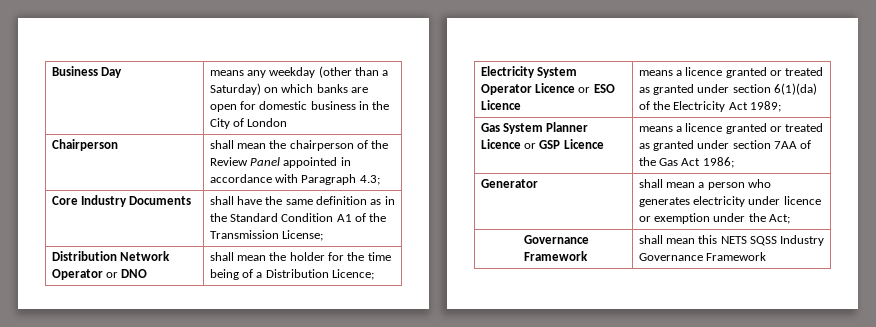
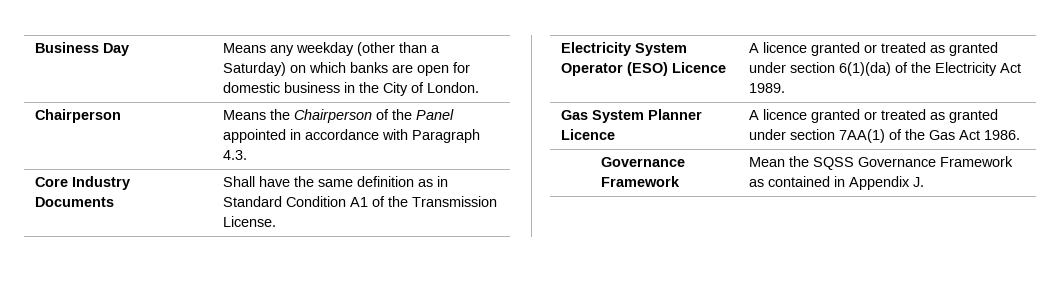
[209,70,244,76] means -> [222,43,266,53] Means
[247,118,288,127] London -> [426,82,479,93] London.
[209,140,389,151] [209,157,248,166] shall mean the chairperson of the Review -> [222,109,412,123] Means the Chairperson of the
[359,175,380,185] 4.3; -> [222,150,247,160] 4.3.
[209,196,234,205] shall -> [222,176,255,187] Shall
[209,213,227,222] the -> (448, 181) none
[281,230,323,241] [51,251,170,261] [51,269,148,280] [209,252,391,261] [209,269,375,280] License; // Distribution Network Operator or DNO | shall mean the holder for the time being of a Distribution Licence; -> [222,216,276,227] License.
[534,83,615,93] [480,100,521,110] [638,70,682,76] Licence or ESO Licence | means a -> [626,62,726,76] [748,43,759,53] (ESO) Licence | A
[750,101,782,112] 1989; -> [748,83,785,93] 1989.
[523,139,604,149] [638,123,824,134] [638,140,798,151] or GSP Licence | means a licence granted or treated as granted under section 7AA -> [748,109,998,123] [748,129,885,143] | A licence granted or treated as granted under section 7AA(1)
[702,157,734,168] [480,179,538,188] [638,179,772,190] [638,196,821,207] [638,213,791,224] [524,235,590,244] [524,251,589,261] [638,235,825,246] [638,252,766,261] 1986; // Generator | shall mean a person who generates electricity under licence or exemption under the Act; // Governance Framework | shall mean this NETS SQSS Industry Governance Framework -> [983,130,1020,140] [601,157,686,167] [601,176,681,187] [748,156,1013,170] [748,176,924,190] 1986. // Governance Framework | Mean the SQSS Governance Framework as contained in Appendix J.

